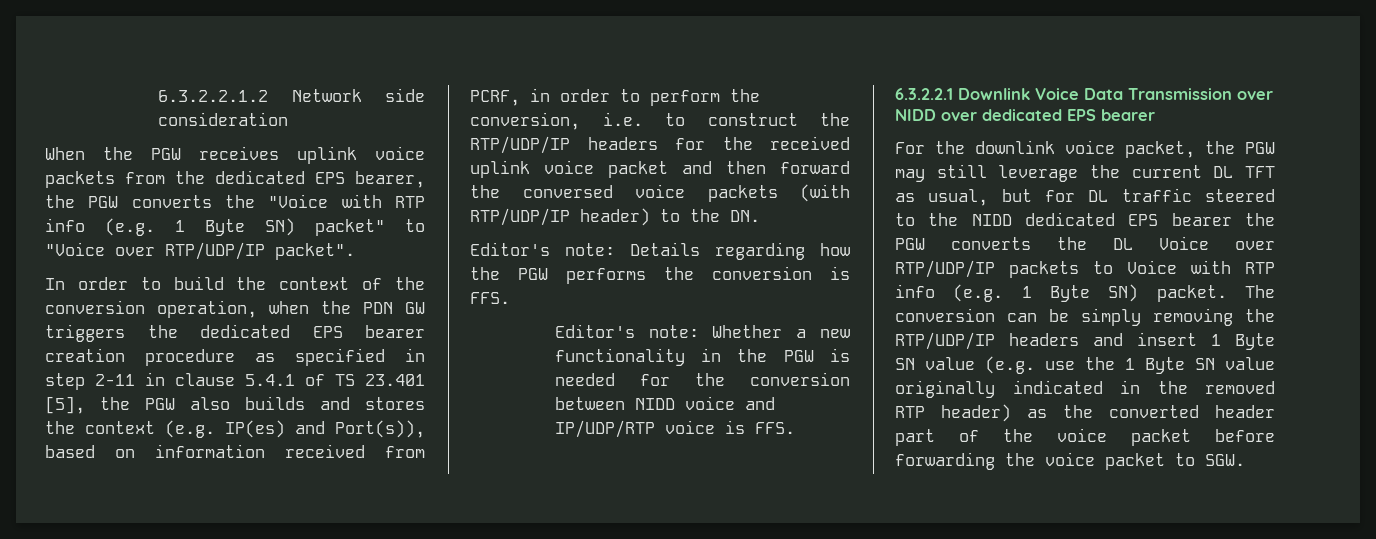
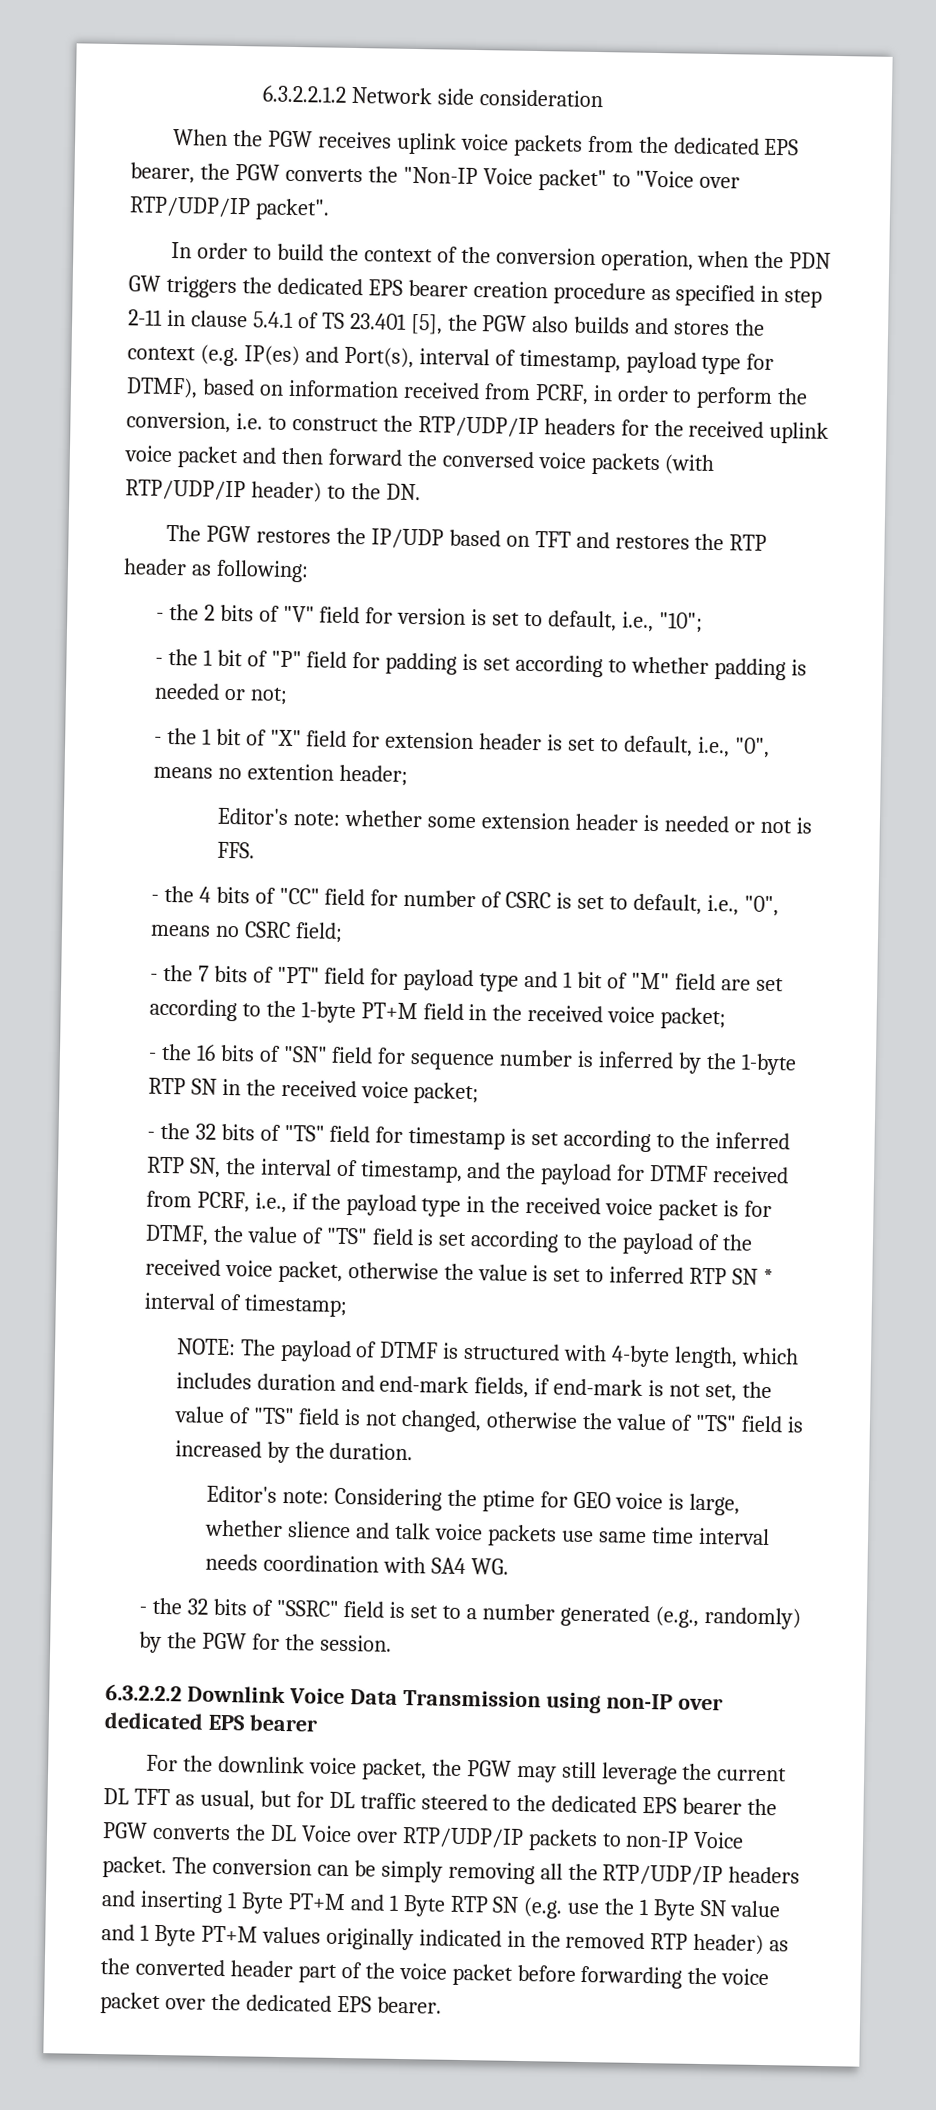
[268,194,425,208] [45,218,295,236] "Voice with RTP info (e.g. 1 Byte SN) -> [402,166,533,185] "Non-IP Voice
[335,420,425,438] Port(s)), -> [343,346,775,375] [126,377,198,399] Port(s), interval of timestamp, payload type for DTMF),
[470,242,850,260] [470,266,850,284] [470,292,510,304] [554,324,850,338] [554,348,850,366] [554,372,850,386] [554,396,775,410] [554,420,795,438] [895,88,953,100] Editor's note: Details regarding how the PGW performs the conversion is FFS. // Editor's note: Whether a new functionality in the PGW is needed for the conversion between NIDD voice and IP/UDP/RTP voice is FFS. // 6.3.2.2.1 -> [166,524,768,551] [123,558,309,583] [155,603,703,633] [154,648,807,681] [153,682,288,705] [153,727,770,758] [152,763,408,786] [217,807,812,834] [217,841,256,859] [150,885,779,917] [149,921,343,943] [149,964,784,992] [148,998,727,1030] [147,1043,797,1076] [147,1077,480,1105] [146,1122,790,1153] [146,1156,790,1186] [145,1190,773,1222] [144,1224,754,1255] [144,1258,774,1286] [143,1292,347,1318] [175,1338,800,1369] [175,1372,773,1402] [173,1406,804,1433] [174,1440,414,1464] [206,1485,740,1516] [204,1519,770,1547] [205,1553,510,1575] [138,1597,801,1630] [138,1631,392,1653] [105,1684,182,1702] The PGW restores the IP/UDP based on TFT and restores the RTP header as following: // - the 2 bits of "V" field for version is set to default, i.e., "10"; // - the 1 bit of "P" field for padding is set according to whether padding is needed or not; // - the 1 bit of "X" field for extension header is set to default, i.e., "0", means no extention header; // Editor's note: whether some extension header is needed or not is FFS. // - the 4 bits of "CC" field for number of CSRC is set to default, i.e., "0", means no CSRC field; // - the 7 bits of "PT" field for payload type and 1 bit of "M" field are set according to the 1-byte PT+M field in the received voice packet; // - the 16 bits of "SN" field for sequence number is inferred by the 1-byte RTP SN in the received voice packet; // - the 32 bits of "TS" field for timestamp is set according to the inferred RTP SN, the interval of timestamp, and the payload for DTMF received from PCRF, i.e., if the payload type in the received voice packet is for DTMF, the value of "TS" field is set according to the payload of the received voice packet, otherwise the value is set to inferred RTP SN * interval of timestamp; // NOTE: The payload of DTMF is structured with 4-byte length, which includes duration and end-mark fields, if end-mark is not set, the value of "TS" field is not changed, otherwise the value of "TS" field is increased by the duration. // Editor's note: Considering the ptime for GEO voice is large, whether slience and talk voice packets use same time interval needs coordination with SA4 WG. // - the 32 bits of "SSRC" field is set to a number generated (e.g., randomly) by the PGW for the session. // 6.3.2.2.2
[1237,91,1273,100] [895,109,936,121] over NIDD -> [545,1692,673,1714] using non-IP
[971,214,1012,226] NIDD -> (547, 1803) none
[1127,260,1275,274] [895,284,1139,302] Voice with RTP info (e.g. 1 Byte SN) -> [625,1830,745,1849] non-IP Voice
(1233, 317) none -> [539,1863,563,1880] all
[1137,332,1275,350] [895,357,975,370] insert 1 Byte SN value -> [139,1890,520,1917] inserting 1 Byte PT+M and 1 Byte RTP SN
(1275, 363) none -> [101,1924,321,1947] and 1 Byte PT+M values
[1175,453,1245,466] to SGW. -> [164,1993,442,2014] over the dedicated EPS bearer.

